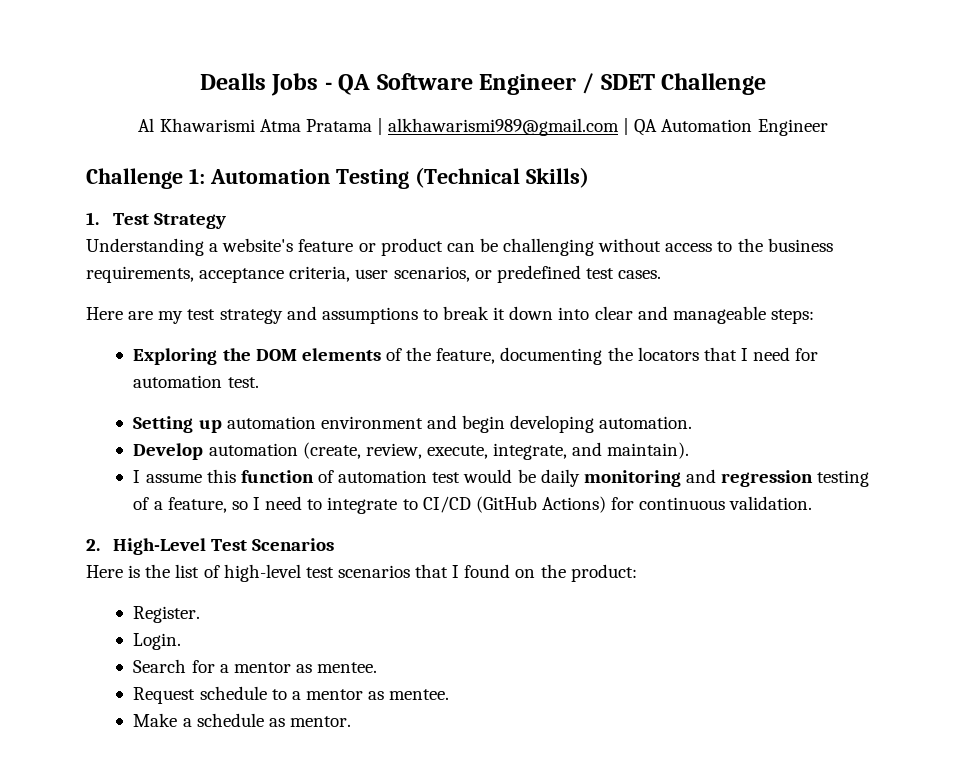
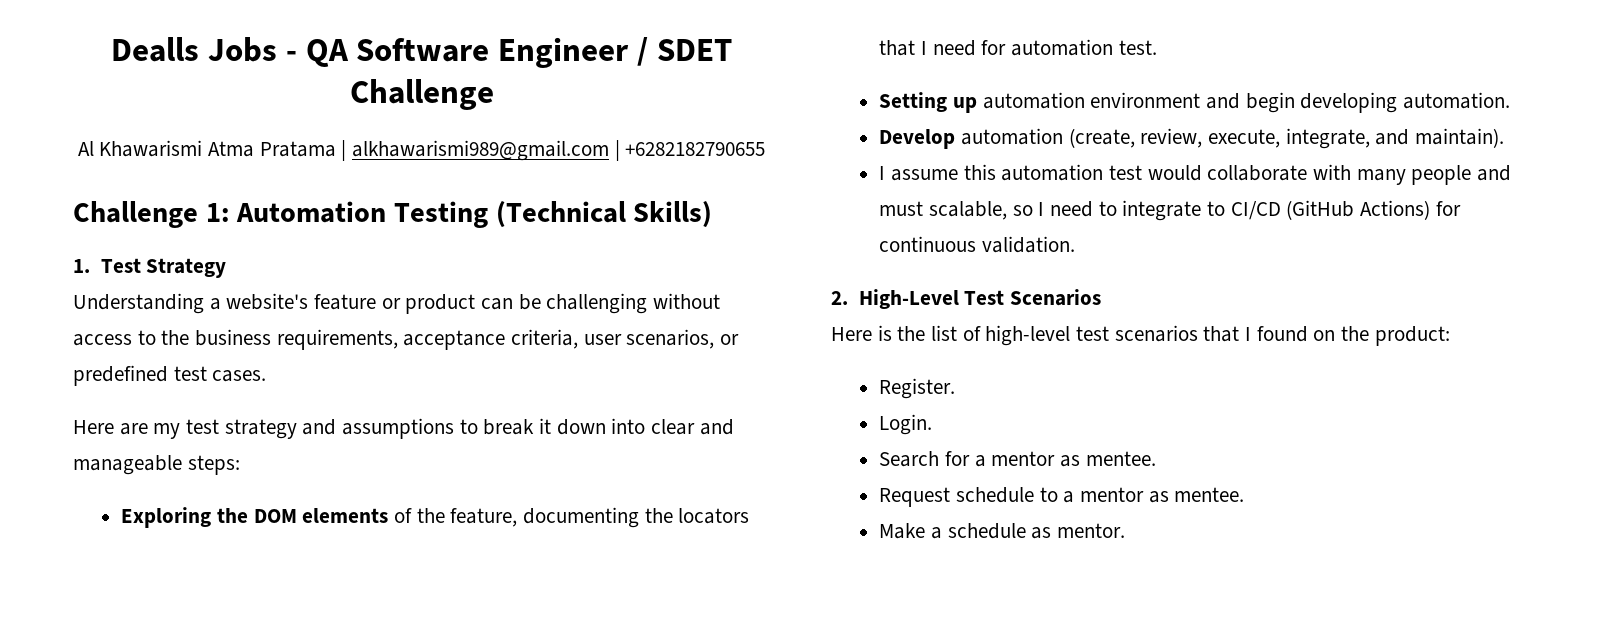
[634,119,828,136] QA Automation Engineer -> [625,142,766,156] +6282182790655
[240,470,335,483] function of -> (996, 172) none
[517,469,870,487] [133,497,227,513] be daily monitoring and regression testing of a feature, -> [1207,164,1512,185] [879,201,1008,220] collaborate with many people and must scalable,

